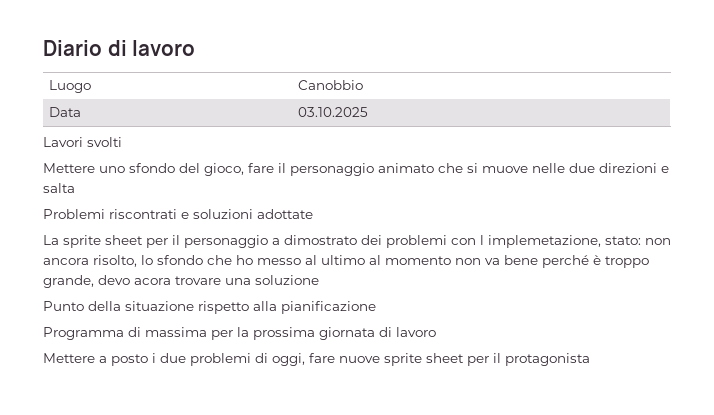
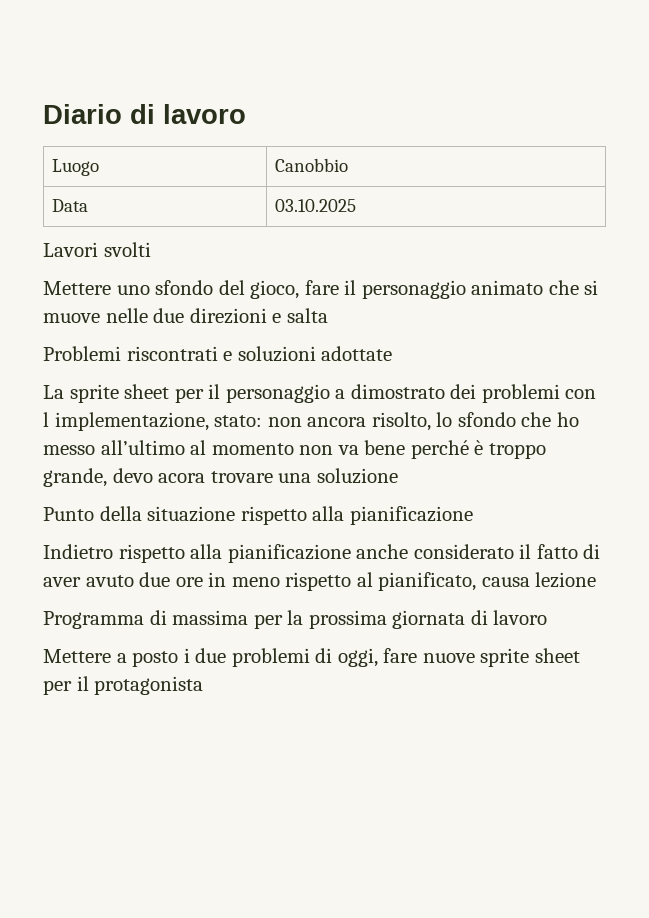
[488,235,601,248] implemetazione, -> [54,412,209,431] implementazione,
[305,255,365,265] al ultimo -> [100,440,185,455] all’ultimo
(376, 307) none -> [43,544,601,563] [43,572,597,591] // Indietro rispetto alla pianificazione anche considerato il fatto di aver avuto due ore in meno rispetto al pianificato, causa lezione

